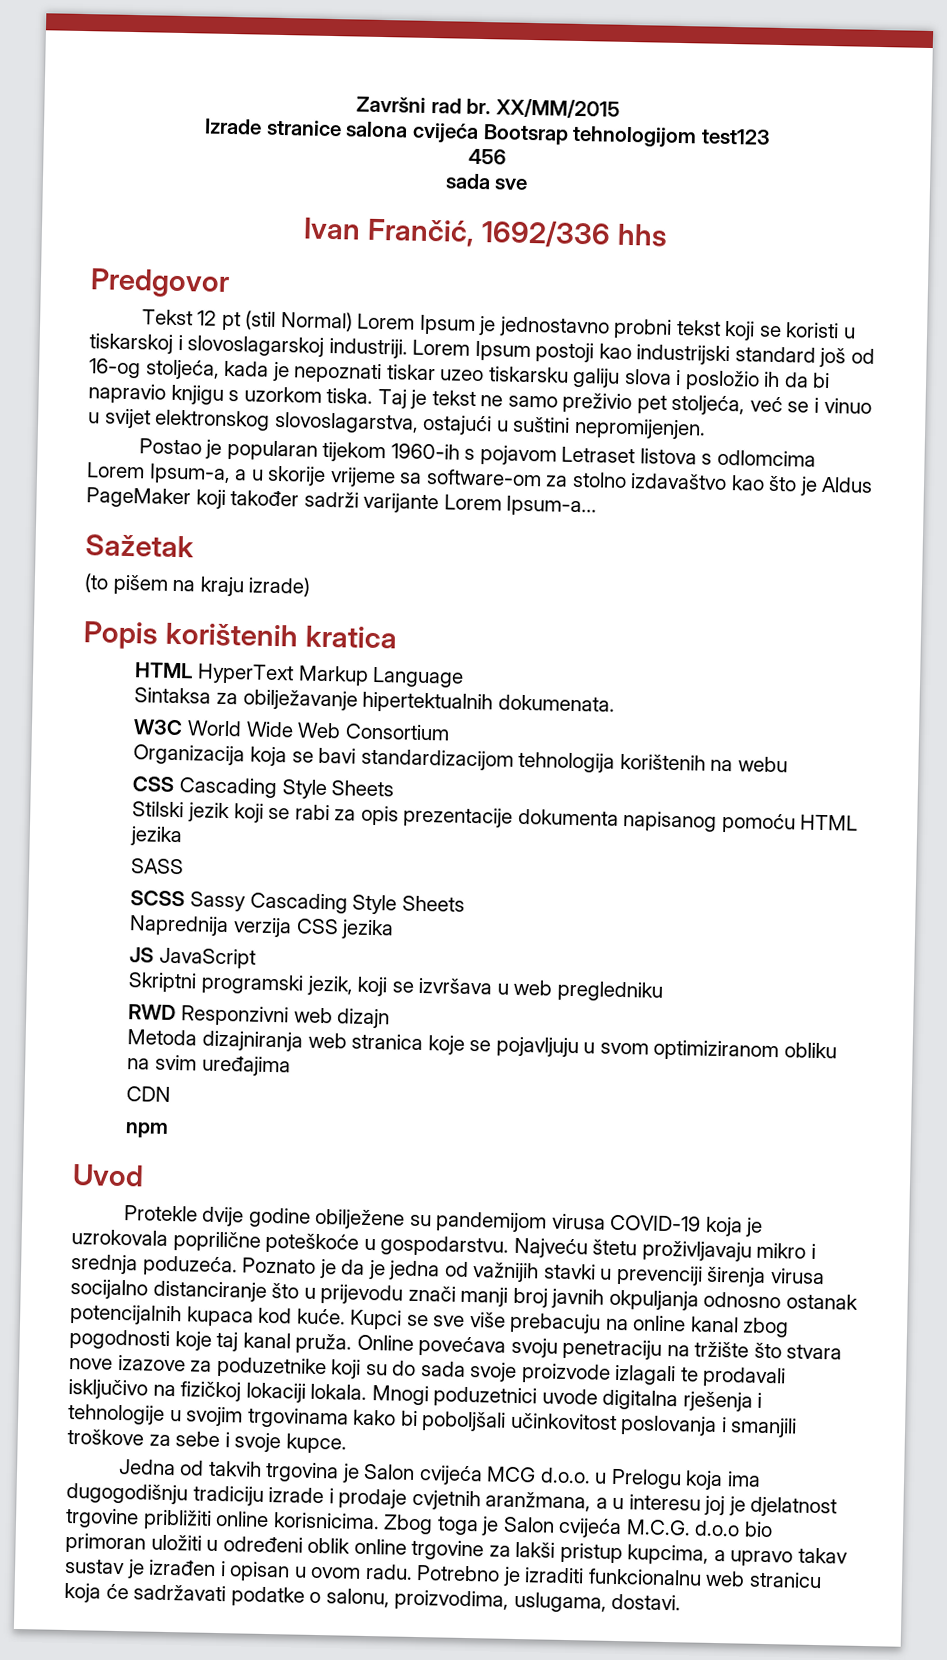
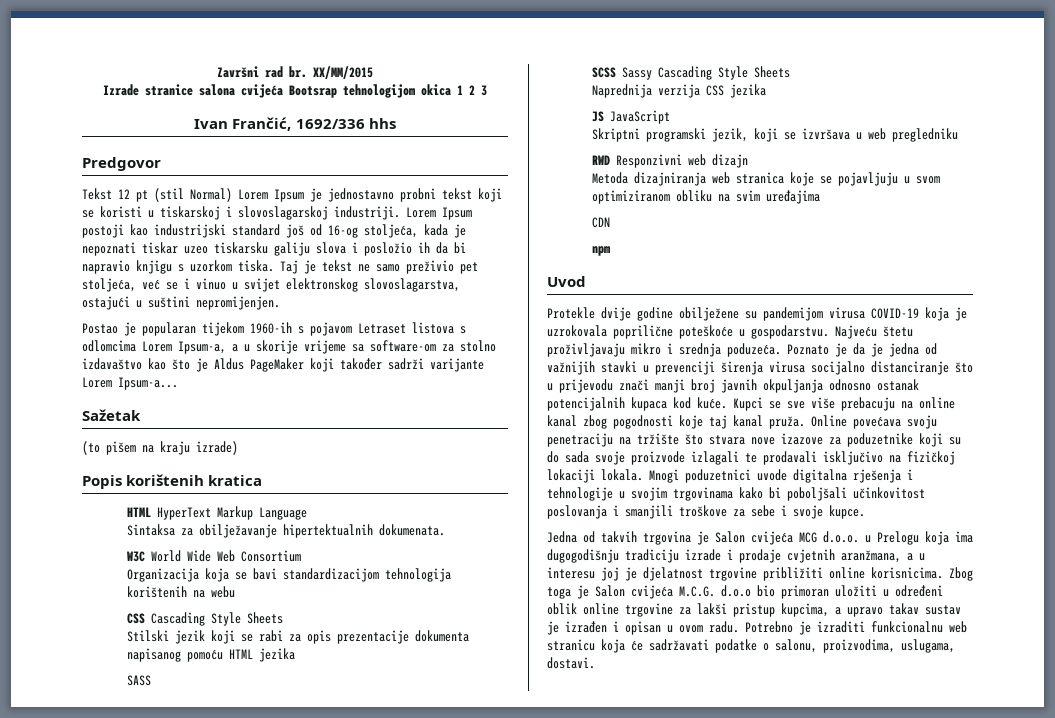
[700,128,771,145] [468,148,506,165] [444,173,529,190] test123 // 456 // sada sve -> [421,84,487,96] okica 1 2 3

